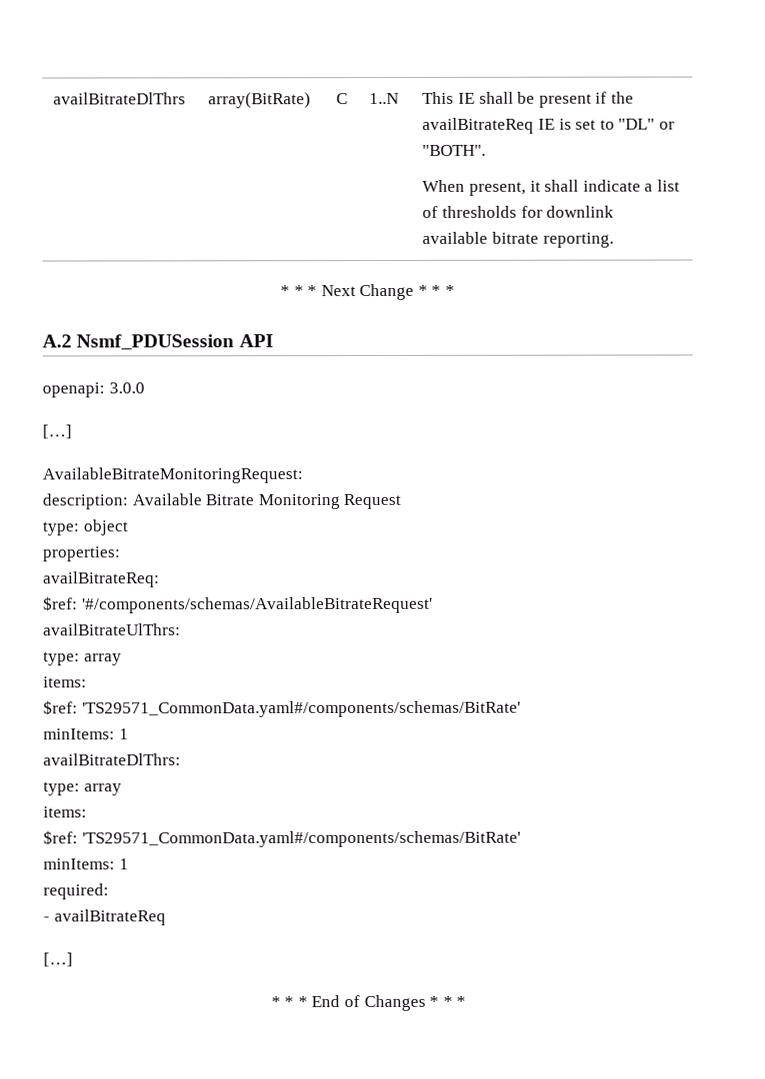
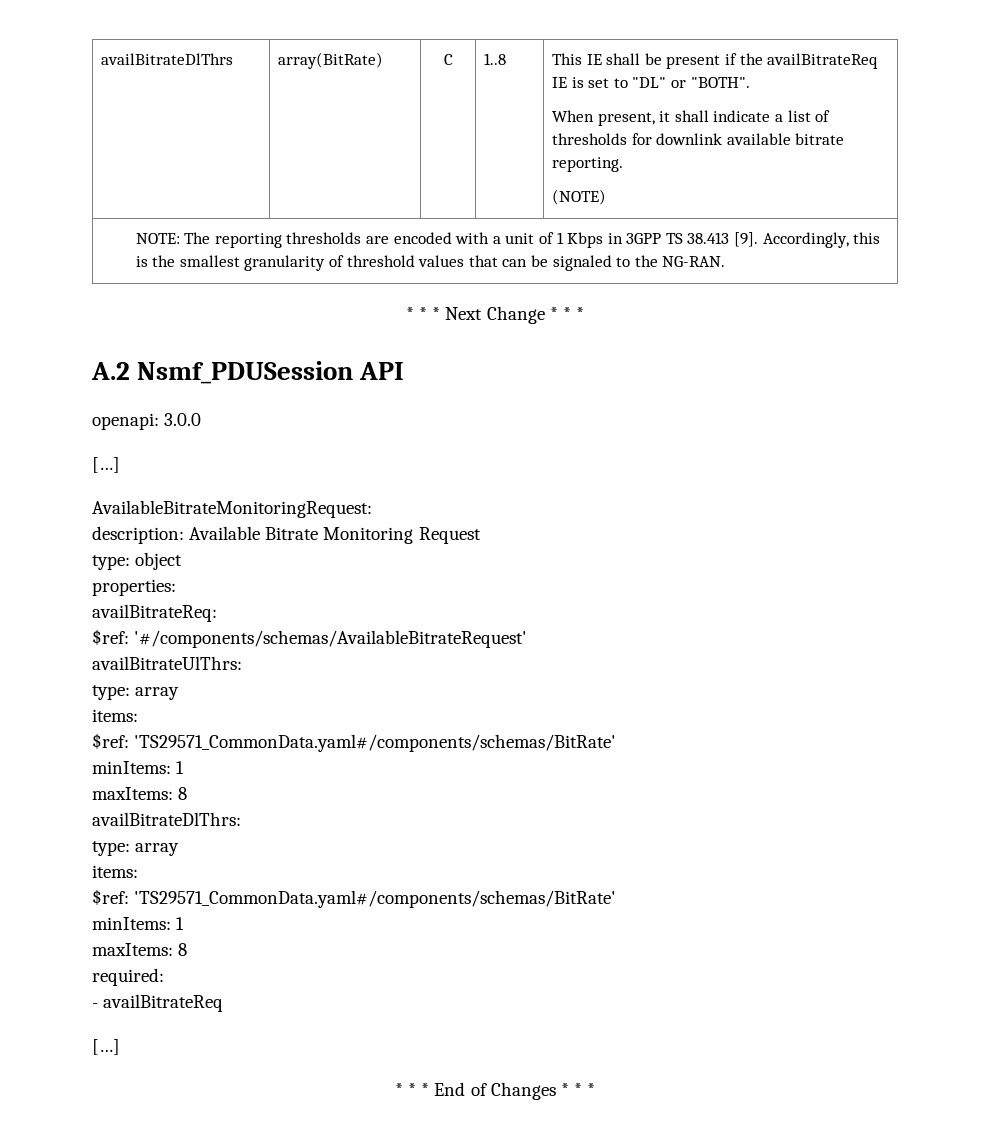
[369,92,400,105] 1..N -> [484,53,507,65] 1..8
(614, 240) none -> [552,189,607,205] [135,232,881,248] [135,255,726,271] // (NOTE) // NOTE: The reporting thresholds are encoded with a unit of 1 Kbps in 3GPP TS 38.413 [9]. Accordingly, this is the smallest granularity of threshold values that can be signaled to the NG-RAN.
(129, 734) none -> [92,787,188,800] // maxItems: 8
(129, 864) none -> [92,943,188,956] // maxItems: 8

